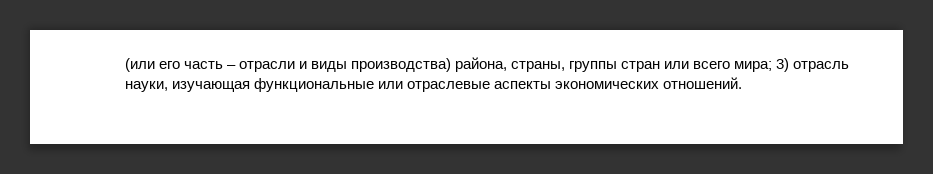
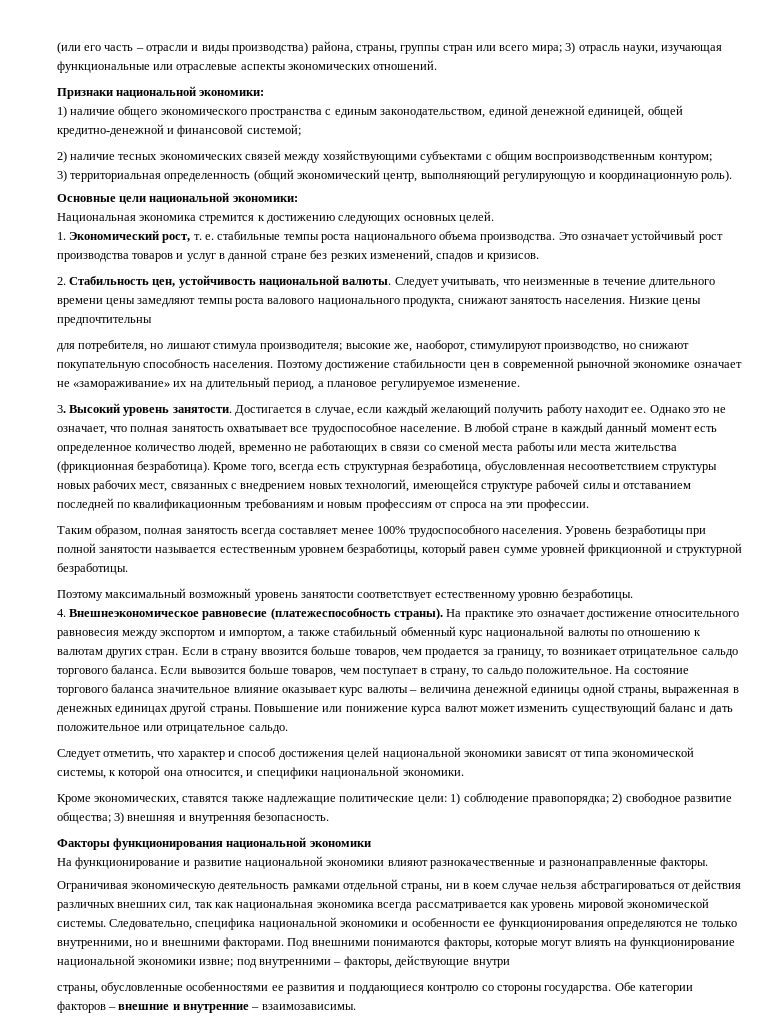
(742, 83) none -> [56,86,265,99] [56,105,683,118] [56,124,301,137] [56,150,712,163] [56,169,733,182] [56,192,298,204] [56,211,495,224] [56,230,723,243] [56,249,540,262] [56,275,716,288] [56,296,702,307] [56,317,152,326] [56,340,690,352] [56,358,742,371] [56,377,520,390] [56,403,726,416] [56,422,718,435] [56,441,677,454] [56,461,718,473] [56,479,692,492] [56,498,589,511] [56,525,707,537] [56,543,743,556] [56,563,128,575] [56,588,633,601] [56,608,740,620] [56,626,701,639] [56,646,738,658] [56,665,689,677] [56,683,739,696] [56,702,733,715] [56,725,288,734] [56,747,695,760] [56,766,464,779] [56,793,733,805] [56,812,330,824] [56,837,371,850] [56,856,709,869] [56,879,742,892] [56,898,710,911] [56,917,737,930] [56,937,736,949] [56,955,510,968] [56,982,694,994] [56,1001,356,1013] // Признаки национальной экономики: // 1) наличие общего экономического пространства с единым законодательством, единой денежной единицей, общей кредитно-денежной и финансовой системой; // 2) наличие тесных экономических связей между хозяйствующими субъектами с общим воспроизводственным контуром; // 3) территориальная определенность (общий экономический центр, выполняющий регулирующую и координационную роль). // Основные цели национальной экономики: // Национальная экономика стремится к достижению следующих основных целей. // 1. Экономический рост, т. е. стабильные темпы роста национального объема производства. Это означает устойчивый рост производства товаров и услуг в данной стране без резких изменений, спадов и кризисов. // 2. Стабильность цен, устойчивость национальной валюты. Следует учитывать, что неизменные в течение длительного времени цены замедляют темпы роста валового национального продукта, снижают занятость населения. Низкие цены предпочтительны // для потребителя, но лишают стимула производителя; высокие же, наоборот, стимулируют производство, но снижают покупательную способность населения. Поэтому достижение стабильности цен в современной рыночной экономике означает не «замораживание» их на длительный период, а плановое регулируемое изменение. // 3. Высокий уровень занятости. Достигается в случае, если каждый желающий получить работу находит ее. Однако это не означает, что полная занятость охватывает все трудоспособное население. В любой стране в каждый данный момент есть определенное количество людей, временно не работающих в связи со сменой места работы или места жительства (фрикционная безработица). Кроме того, всегда есть структурная безработица, обусловленная несоответствием структуры новых рабочих мест, связанных с внедрением новых технологий, имеющейся структуре рабочей силы и отставанием последней по квалификационным требованиям и новым профессиям от спроса на эти профессии. // Таким образом, полная занятость всегда составляет менее 100% трудоспособного населения. Уровень безработицы при полной занятости называется естественным уровнем безработицы, который равен сумме уровней фрикционной и структурной безработицы. // Поэтому максимальный возможный уровень занятости соответствует естественному уровню безработицы. // 4. Внешнеэкономическое равновесие (платежеспособность страны). На практике это означает достижение относительного равновесия между экспортом и импортом, а также стабильный обменный курс национальной валюты по отношению к валютам других стран. Если в страну ввозится больше товаров, чем продается за границу, то возникает отрицательное сальдо торгового баланса. Если вывозится больше товаров, чем поступает в страну, то сальдо положительное. На состояние торгового баланса значительное влияние оказывает курс валюты – величина денежной единицы одной страны, выраженная в денежных единицах другой страны. Повышение или понижение курса валют может изменить существующий баланс и дать положительное или отрицательное сальдо. // Следует отметить, что характер и способ достижения целей национальной экономики зависят от типа экономической системы, к которой она относится, и специфики национальной экономики. // Кроме экономических, ставятся также надлежащие политические цели: 1) соблюдение правопорядка; 2) свободное развитие общества; 3) внешняя и внутренняя безопасность. // Факторы функционирования национальной экономики // На функционирование и развитие национальной экономики влияют разнокачественные и разнонаправленные факторы. // Ограничивая экономическую деятельность рамками отдельной страны, ни в коем случае нельзя абстрагироваться от действия различных внешних сил, так как национальная экономика всегда рассматривается как уровень мировой экономической системы. Следовательно, специфика национальной экономики и особенности ее функционирования определяются не только внутренними, но и внешними факторами. Под внешними понимаются факторы, которые могут влиять на функционирование национальной экономики извне; под внутренними – факторы, действующие внутри // страны, обусловленные особенностями ее развития и поддающиеся контролю со стороны государства. Обе категории факторов – внешние и внутренние – взаимозависимы.

